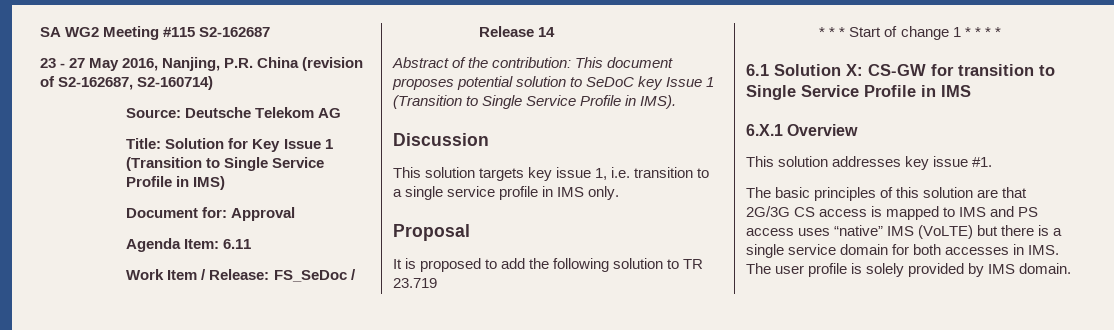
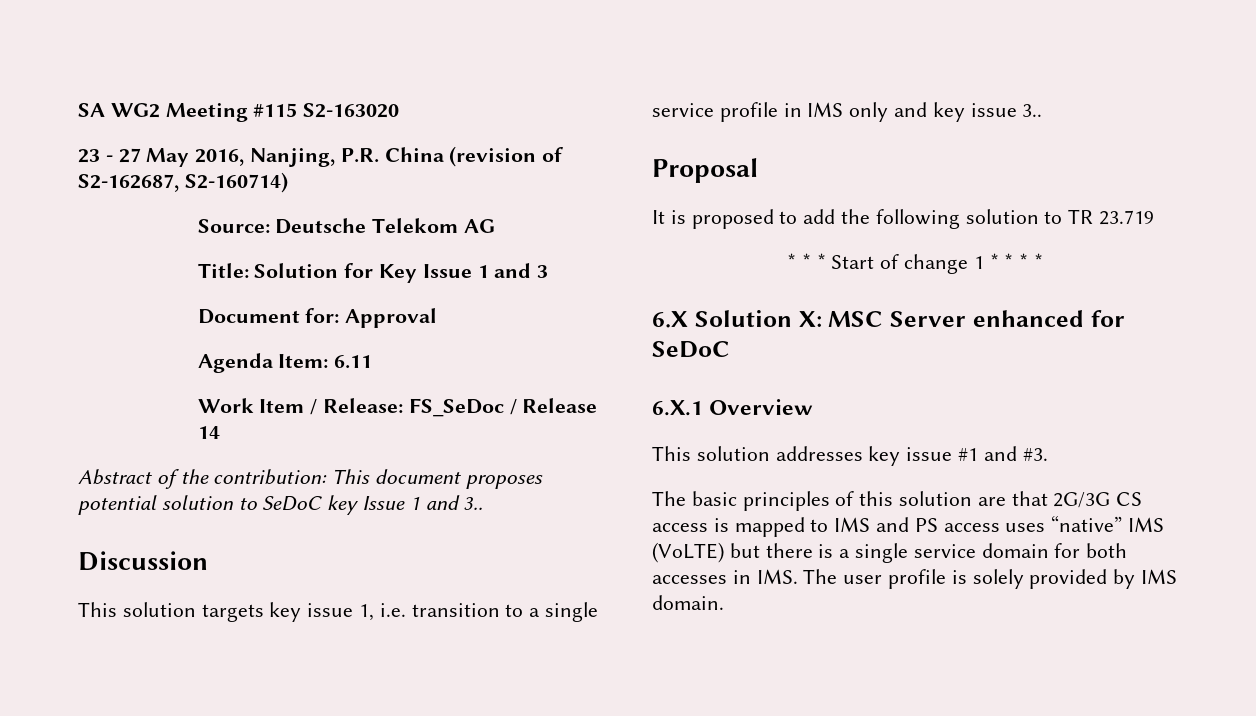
[199,27,271,37] S2-162687 -> [303,103,400,118] S2-163020
[126,157,325,171] [126,176,226,190] (Transition to Single Service Profile in IMS) -> [494,263,549,278] and 3
[393,95,677,109] (Transition to Single Service Profile in IMS). -> [425,495,484,510] and 3..
[588,186,620,200] only. -> [849,102,1043,122] only and key issue 3..
[746,64,769,76] 6.1 -> [652,311,688,328] 6.X
[868,64,1055,76] [746,85,971,100] CS-GW for transition to Single Service Profile in IMS -> [828,310,1125,327] [652,341,730,358] MSC Server enhanced for SeDoC
[972,157,993,167] #1. -> [958,446,1048,461] #1 and #3.

